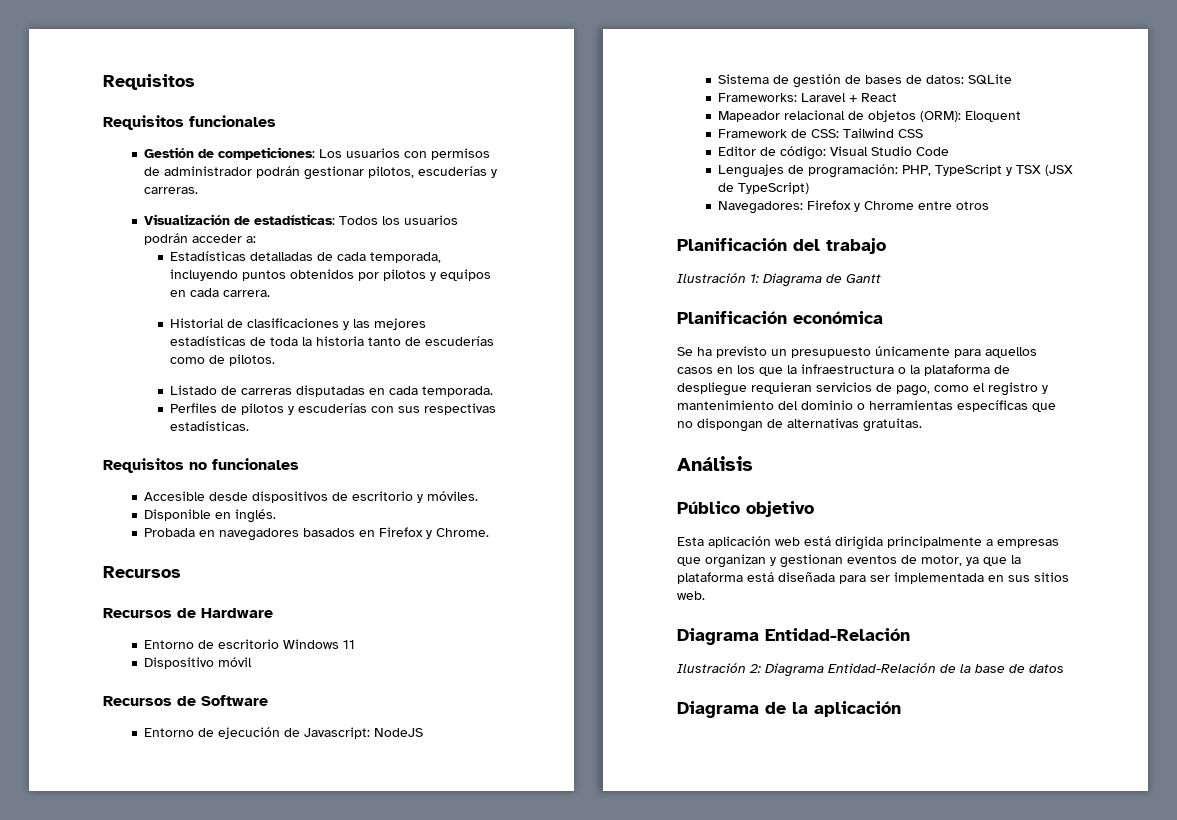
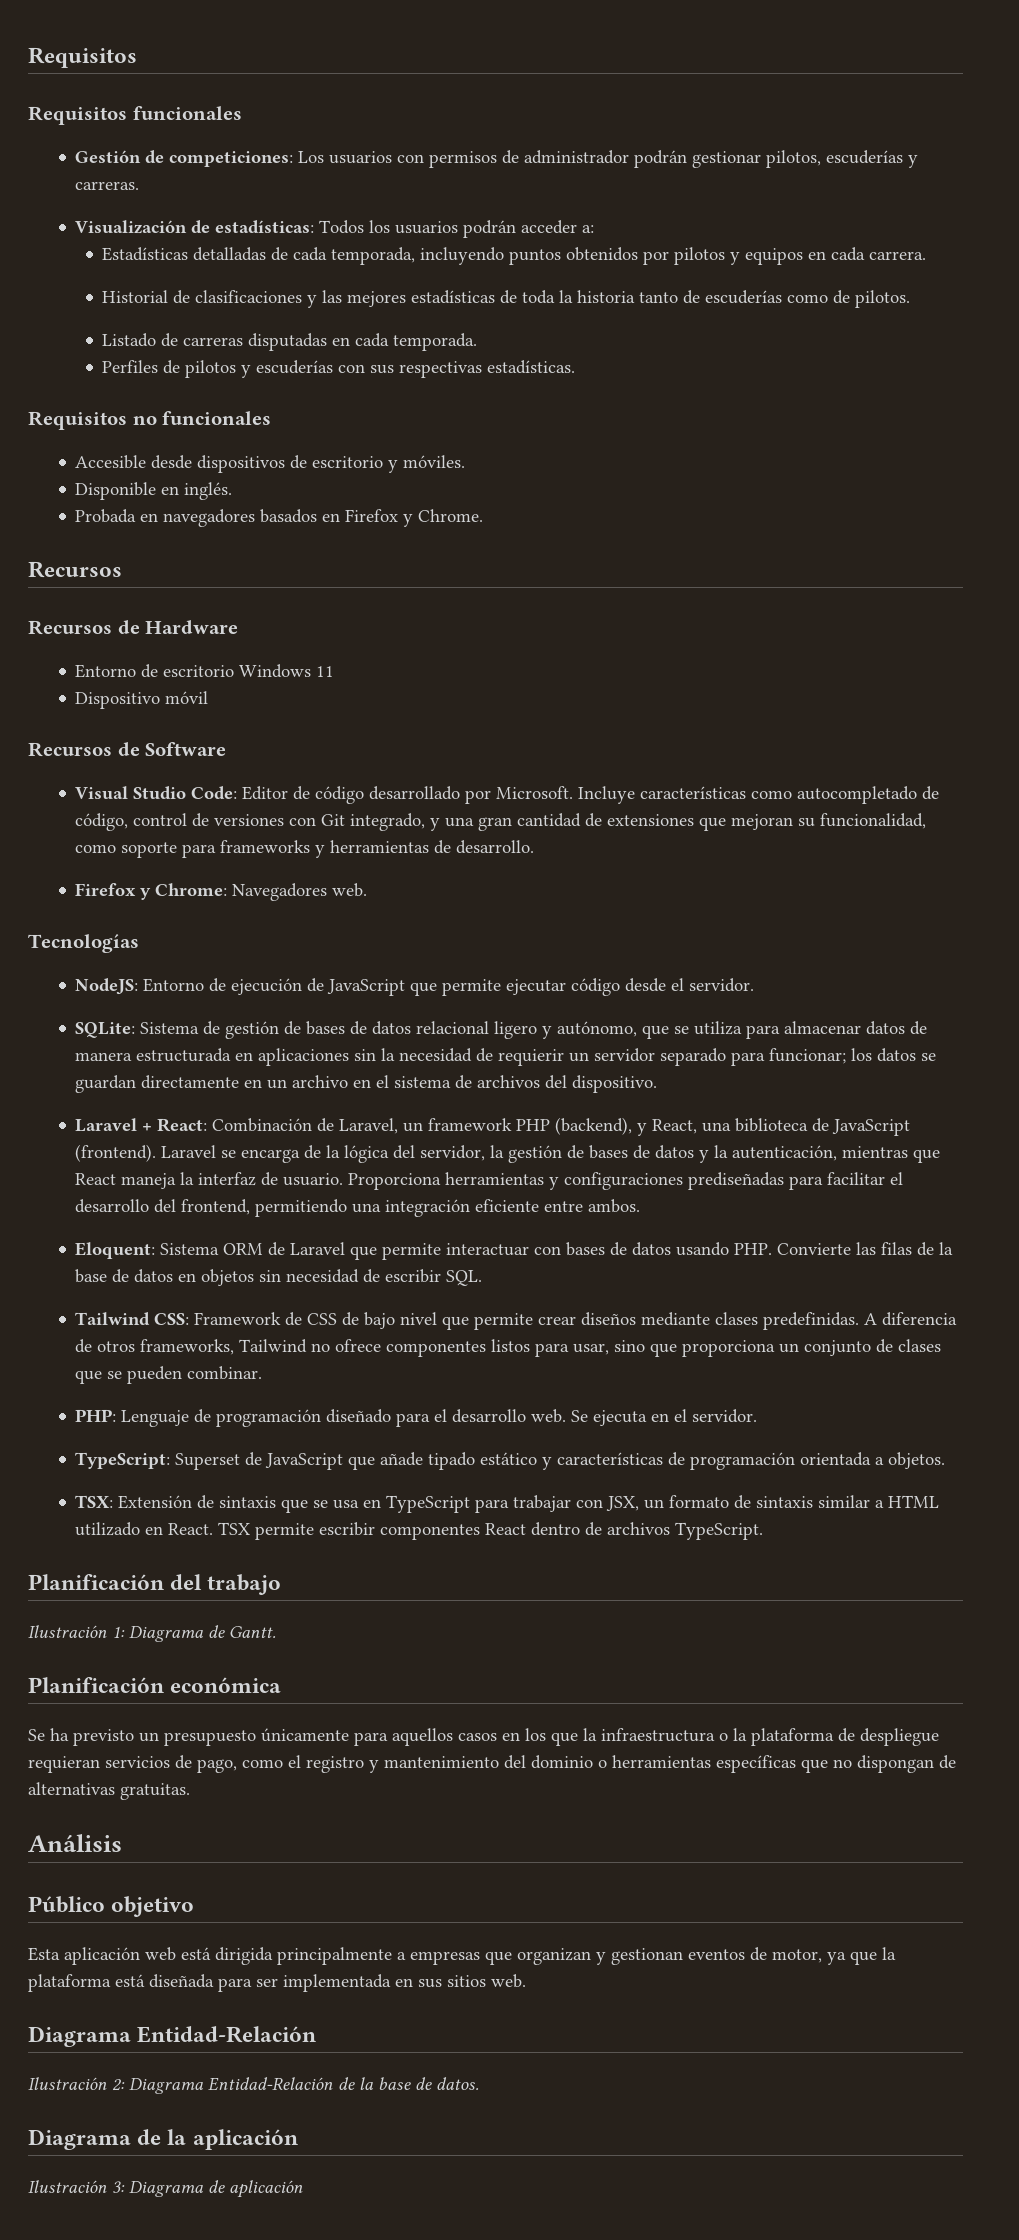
[144,727,424,739] Entorno de ejecución de Javascript: NodeJS // -> [75,786,940,804] [75,813,927,831] [75,840,535,858] [75,883,368,901] [28,934,139,953] [75,978,755,996] [75,1022,136,1038] Visual Studio Code: Editor de código desarrollado por Microsoft. Incluye características como autocompletado de código, control de versiones con Git integrado, y una gran cantidad de extensiones que mejoran su funcionalidad, como soporte para frameworks y herramientas de desarrollo. // Firefox y Chrome: Navegadores web. // Tecnologías // NodeJS: Entorno de ejecución de JavaScript que permite ejecutar código desde el servidor. // SQLite:
[926,74,1013,85] [718,93,898,102] [718,110,1022,122] [718,128,924,138] [718,146,950,160] [718,164,1074,178] [718,182,810,194] [718,200,990,214] datos: SQLite // Frameworks: Laravel + React // Mapeador relacional de objetos (ORM): Eloquent // Framework de CSS: Tailwind CSS // Editor de código: Visual Studio Code // Lenguajes de programación: PHP, TypeScript y TSX (JSX de TypeScript) // Navegadores: Firefox y Chrome entre otros -> [372,1021,928,1039] [75,1048,937,1066] [75,1075,658,1093] [75,1117,911,1136] [75,1144,941,1163] [75,1172,904,1190] [75,1199,641,1217] [75,1242,954,1260] [75,1269,483,1286] [75,1312,958,1330] [75,1339,942,1357] [75,1366,263,1384] [75,1409,758,1427] [75,1452,946,1470] [75,1495,940,1513] [75,1522,764,1540] datos relacional ligero y autónomo, que se utiliza para almacenar datos de manera estructurada en aplicaciones sin la necesidad de requierir un servidor separado para funcionar; los datos se guardan directamente en un archivo en el sistema de archivos del dispositivo. // Laravel + React: Combinación de Laravel, un framework PHP (backend), y React, una biblioteca de JavaScript (frontend). Laravel se encarga de la lógica del servidor, la gestión de bases de datos y la autenticación, mientras que React maneja la interfaz de usuario. Proporciona herramientas y configuraciones prediseñadas para facilitar el desarrollo del frontend, permitiendo una integración eficiente entre ambos. // Eloquent: Sistema ORM de Laravel que permite interactuar con bases de datos usando PHP. Convierte las filas de la base de datos en objetos sin necesidad de escribir SQL. // Tailwind CSS: Framework de CSS de bajo nivel que permite crear diseños mediante clases predefinidas. A diferencia de otros frameworks, Tailwind no ofrece componentes listos para usar, sino que proporciona un conjunto de clases que se pueden combinar. // PHP: Lenguaje de programación diseñado para el desarrollo web. Se ejecuta en el servidor. // TypeScript: Superset de JavaScript que añade tipado estático y características de programación orientada a objetos. // TSX: Extensión de sintaxis que se usa en TypeScript para trabajar con JSX, un formato de sintaxis similar a HTML utilizado en React. TSX permite escribir componentes React dentro de archivos TypeScript.
[846,274,881,283] Gantt -> [229,1626,276,1638] Gantt.
[1029,664,1064,673] datos -> [436,2077,479,2090] datos.
(901, 709) none -> [28,2180,303,2198] // Ilustración 3: Diagrama de aplicación

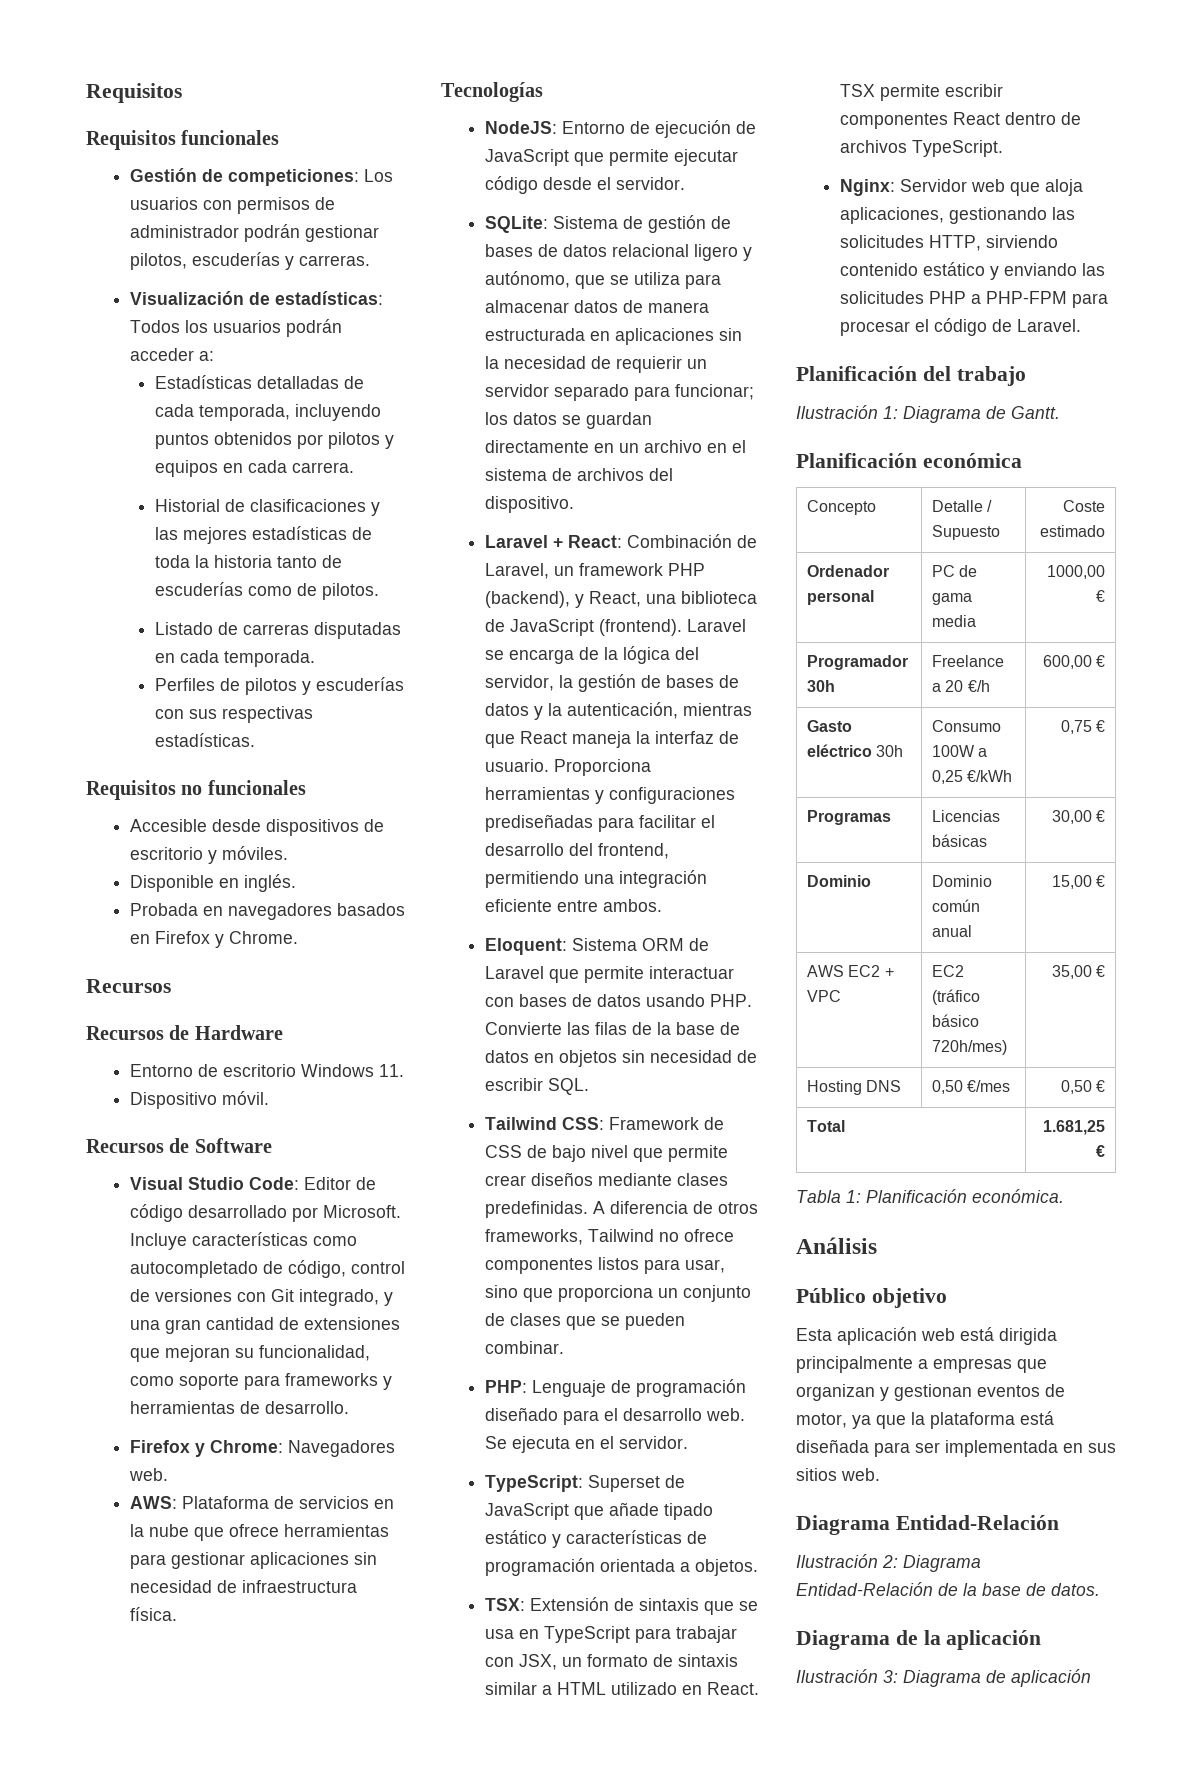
[316,666,335,677] 11 -> [379,1064,405,1077] 11.
[165,691,209,704] móvil -> [222,1091,270,1105] móvil.
(368, 890) none -> [130,1496,395,1509] [130,1524,390,1541] [130,1552,378,1569] [130,1580,358,1593] [130,1607,178,1621] // AWS: Plataforma de servicios en la nube que ofrece herramientas para gestionar aplicaciones sin necesidad de infraestructura física.
(764, 1531) none -> [840,179,1084,196] [840,207,1076,224] [840,235,1059,251] [840,262,1106,280] [840,291,1109,308] [840,318,1082,336] // Nginx: Servidor web que aloja aplicaciones, gestionando las solicitudes HTTP, sirviendo contenido estático y enviando las solicitudes PHP a PHP-FPM para procesar el código de Laravel.
[28,1728,939,1746] [28,1755,956,1773] [28,1782,190,1800] // Se ha previsto un presupuesto únicamente para aquellos casos en los que la infraestructura o la plataforma de despliegue requieran servicios de pago, como el registro y mantenimiento del dominio o herramientas específicas que no dispongan de alternativas gratuitas. -> [806,500,876,515] [931,500,993,512] [931,525,1000,540] [1063,500,1106,512] [1040,525,1106,537] [806,565,889,577] [806,590,874,605] [931,565,978,577] [931,593,972,605] [931,615,976,627] [1047,565,1106,579] [1096,590,1106,602] [806,655,908,670] [806,680,835,692] [931,655,1004,667] [931,680,990,692] [1042,655,1106,669] [806,720,852,732] [806,744,904,757] [931,720,1001,732] [931,745,988,757] [931,770,1013,784] [1060,720,1106,734] [806,810,891,825] [931,810,1000,822] [931,834,987,847] [1051,810,1106,824] [806,875,871,887] [931,875,992,887] [931,899,980,912] [931,925,972,937] [1051,875,1106,889] [806,965,894,977] [806,990,841,1002] [931,965,964,977] [931,989,980,1005] [931,1014,979,1027] [931,1040,1007,1055] [1051,965,1106,979] [806,1080,902,1095] [931,1080,1011,1094] [1060,1080,1106,1094] [806,1120,845,1132] [1043,1120,1106,1135] [1096,1145,1106,1157] [796,1189,1064,1203] // Concepto | Detalle / Supuesto | Coste estimado // Ordenador personal | PC de gama media | 1000,00 € // Programador 30h | Freelance a 20 €/h | 600,00 € // Gasto eléctrico 30h | Consumo 100W a 0,25 €/kWh | 0,75 € // Programas | Licencias básicas | 30,00 € // Dominio | Dominio común anual | 15,00 € // AWS EC2 + VPC | EC2 (tráfico básico 720h/mes) | 35,00 € // Hosting DNS | 0,50 €/mes | 0,50 € // Total | 1.681,25 € // Tabla 1: Planificación económica.

